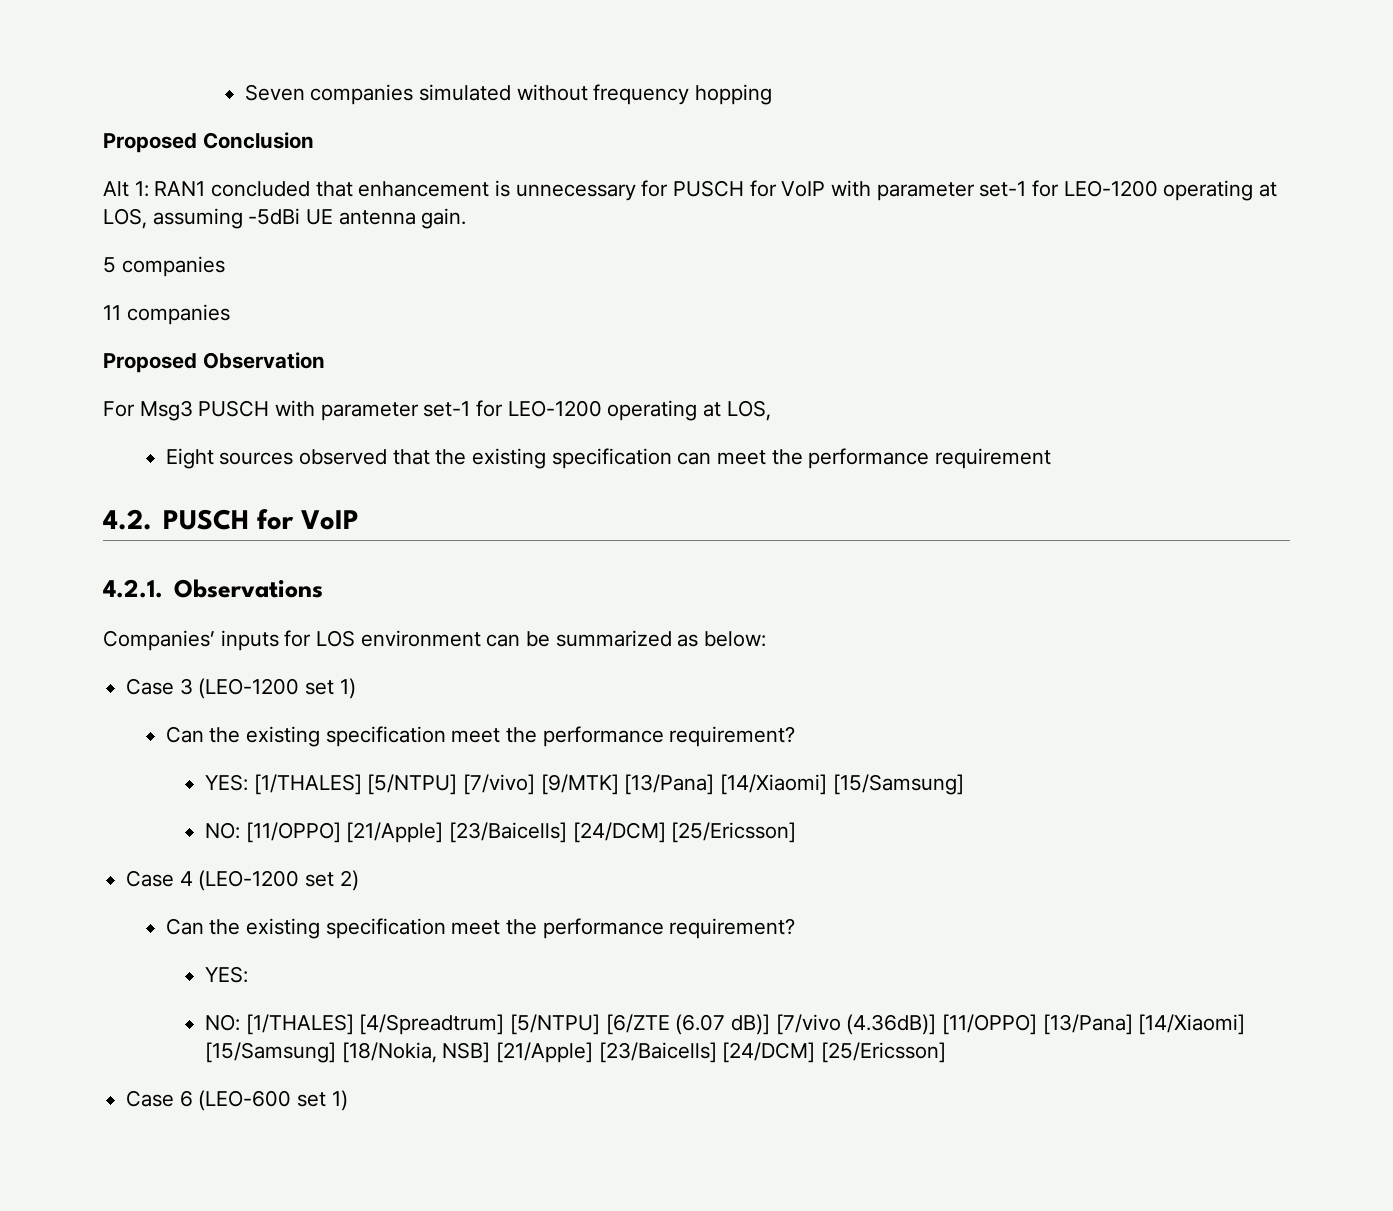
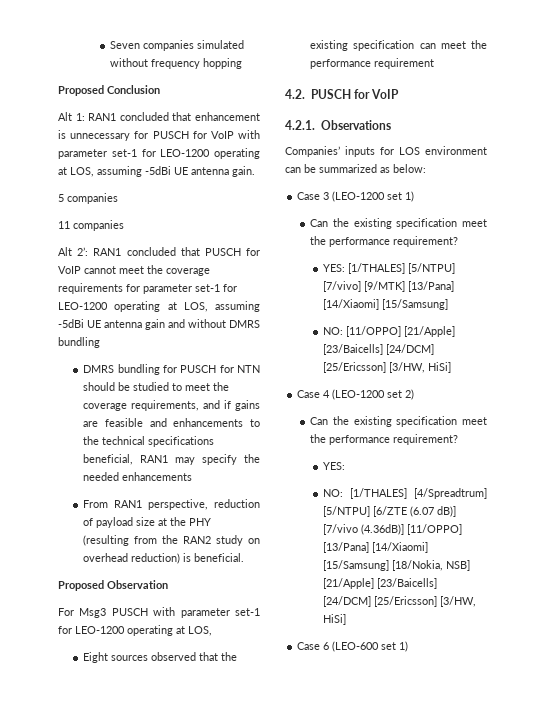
(230, 314) none -> [58,247,260,256] [58,265,210,276] [58,283,237,294] [58,301,260,312] [58,319,260,330] [58,337,100,348] [83,364,260,375] [83,382,230,391] [83,400,260,411] [83,418,260,427] [83,436,215,447] [83,454,260,465] [83,472,193,481] [83,499,260,510] [83,517,212,528] [83,535,260,546] [83,553,245,564] // Alt 2’: RAN1 concluded that PUSCH for VoIP cannot meet the coverage requirements for parameter set-1 for LEO-1200 operating at LOS, assuming -5dBi UE antenna gain and without DMRS bundling // DMRS bundling for PUSCH for NTN should be studied to meet the coverage requirements, and if gains are feasible and enhancements to the technical specifications beneficial, RAN1 may specify the needed enhancements // From RAN1 perspective, reduction of payload size at the PHY (resulting from the RAN2 study on overhead reduction) is beneficial.
(797, 832) none -> [389,362,452,373] [3/HW, HiSi]
(947, 1052) none -> [440,596,477,607] [323,614,347,625] [3/HW, HiSi]

